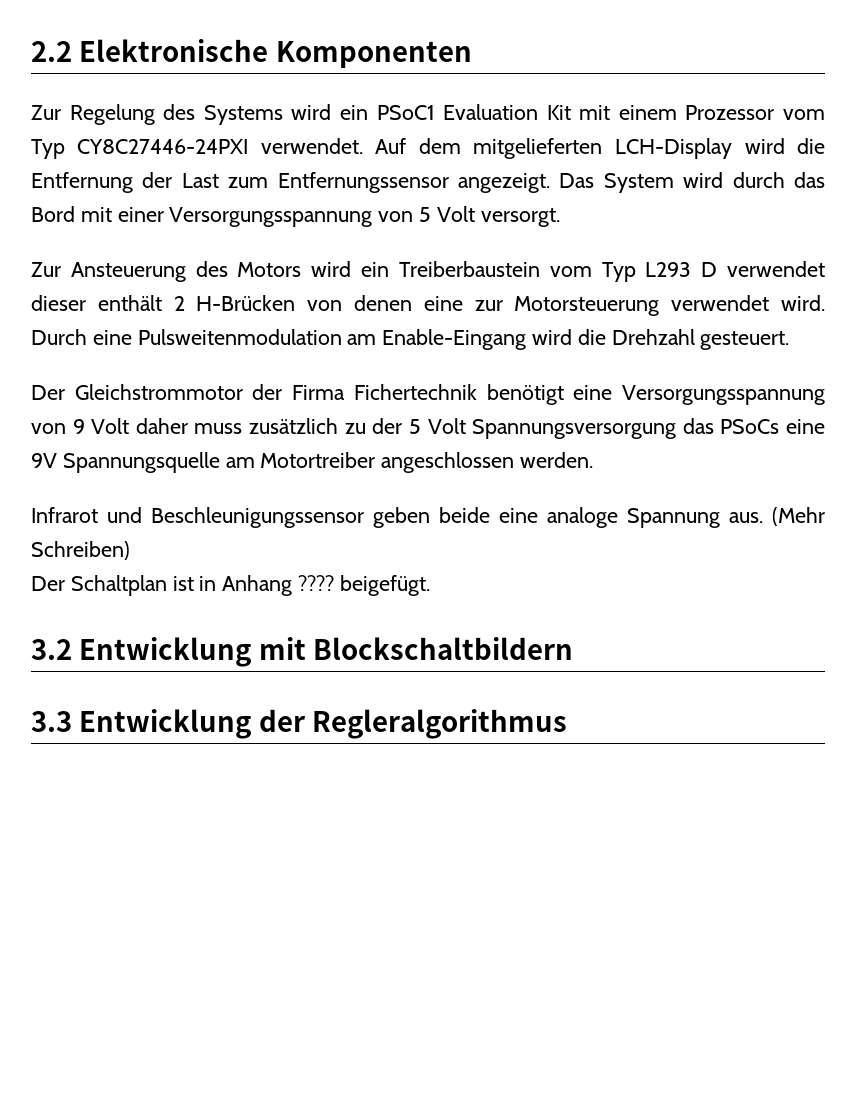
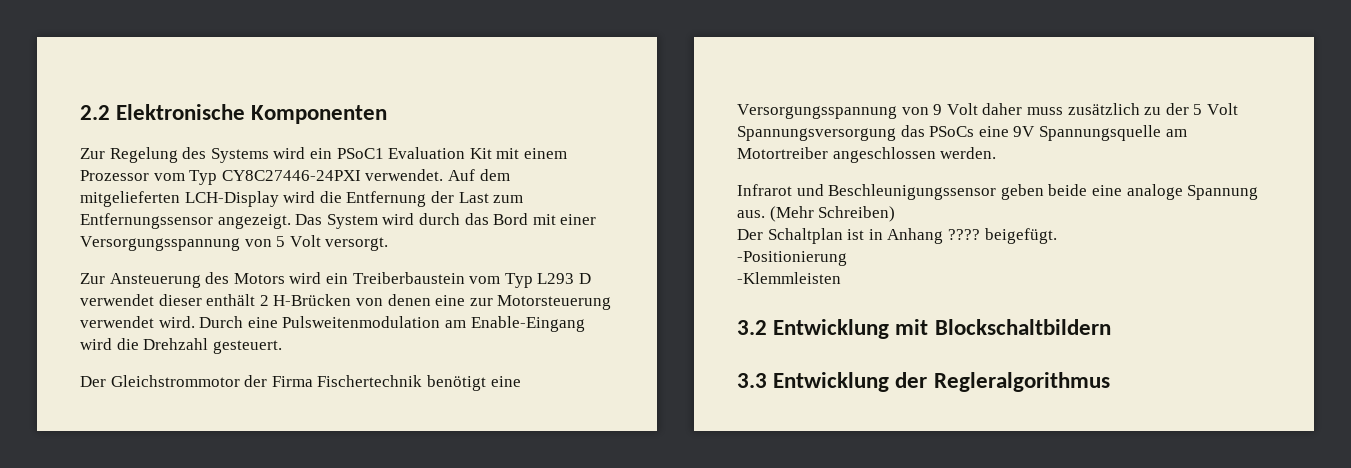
[353,384,477,400] Fichertechnik -> [317,375,423,387] Fischertechnik
(430, 585) none -> [737,251,847,266] [737,272,841,284] // -Positionierung // -Klemmleisten

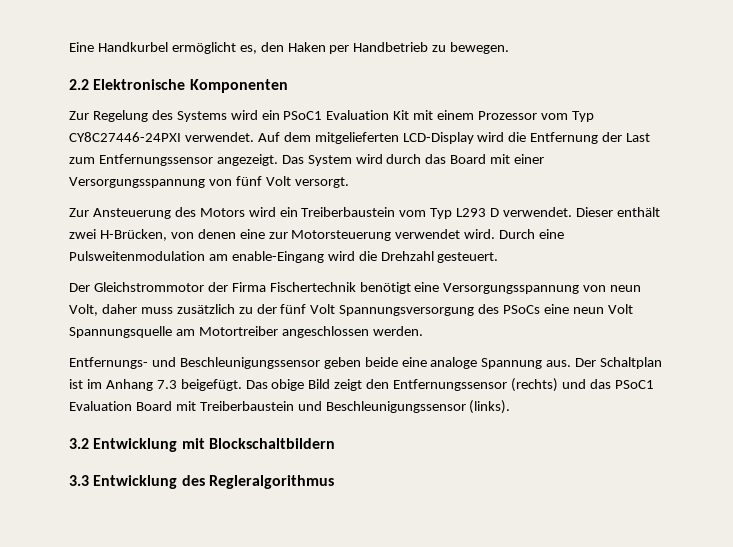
(80, 112) none -> [69,42,510,54] Eine Handkurbel ermöglicht es, den Haken per Handbetrieb zu bewegen. //
[184,191,279,207] LCH-Display -> [402,132,474,144] LCD-Display
[493,213,529,225] Bord -> [450,154,487,164] Board
[276,236,286,247] 5 -> [235,176,262,186] fünf
[80,294,352,306] verwendet dieser enthält 2 H-Brücken -> [503,207,660,217] [69,229,167,241] verwendet. Dieser enthält zwei H-Brücken,
[470,316,585,332] Enable-Eingang -> [231,251,324,263] enable-Eingang
[933,103,978,115] 9 Volt -> [610,285,642,292] [69,304,98,316] neun Volt,
[1193,104,1203,115] 5 -> [280,304,307,314] fünf
[900,125,925,137] das -> [478,304,500,314] des
[1013,126,1036,137] 9V -> [572,304,633,314] neun Volt
[737,184,792,196] Infrarot -> [69,357,148,369] Entfernungs-
[769,206,896,222] (Mehr Schreiben) // -> (572, 363) none
[868,228,1057,244] [737,251,847,266] [737,272,841,284] in Anhang ???? beigefügt. // -Positionierung // -Klemmleisten -> [86,378,654,392] [69,400,511,414] im Anhang 7.3 beigefügt. Das obige Bild zeigt den Entfernungssensor (rechts) und das PSoC1 Evaluation Board mit Treiberbaustein und Beschleunigungssensor (links).
[895,372,928,388] der -> [181,475,205,486] des

